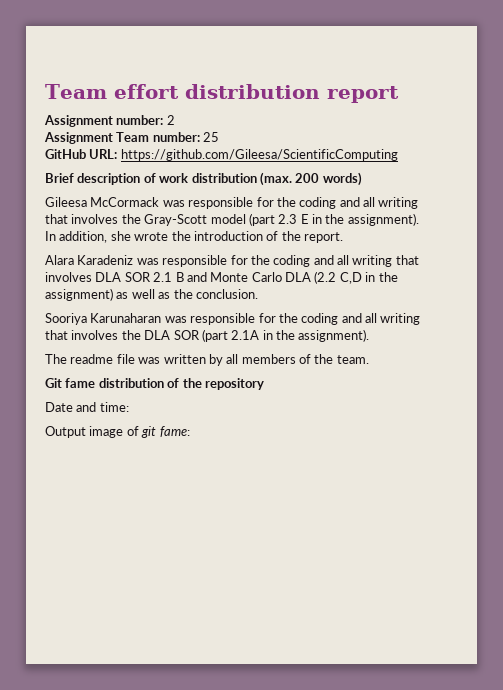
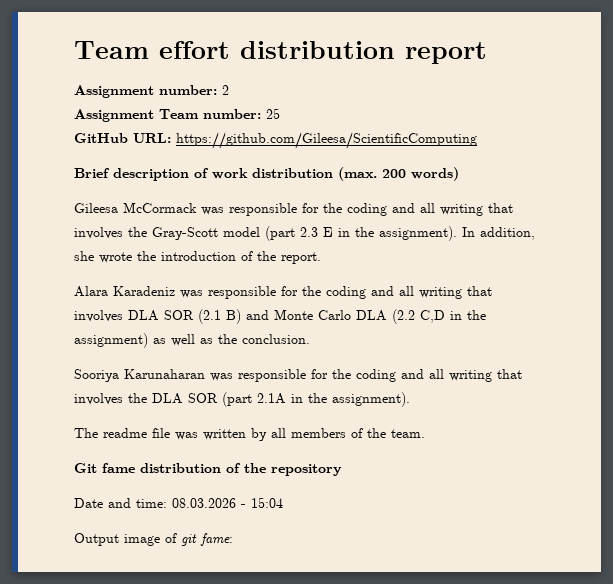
[153,272,184,282] 2.1 B -> [198,309,241,324] (2.1 B)
(129, 407) none -> [172,497,283,508] 08.03.2026 - 15:04

